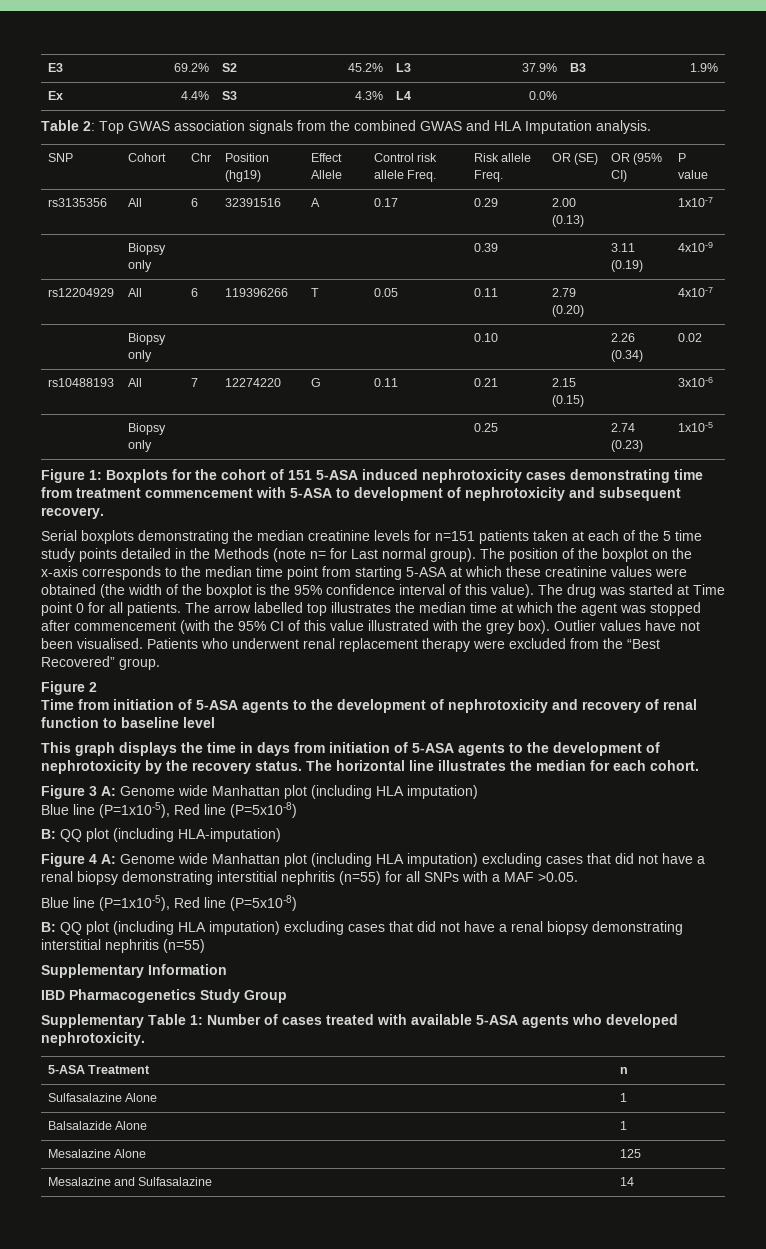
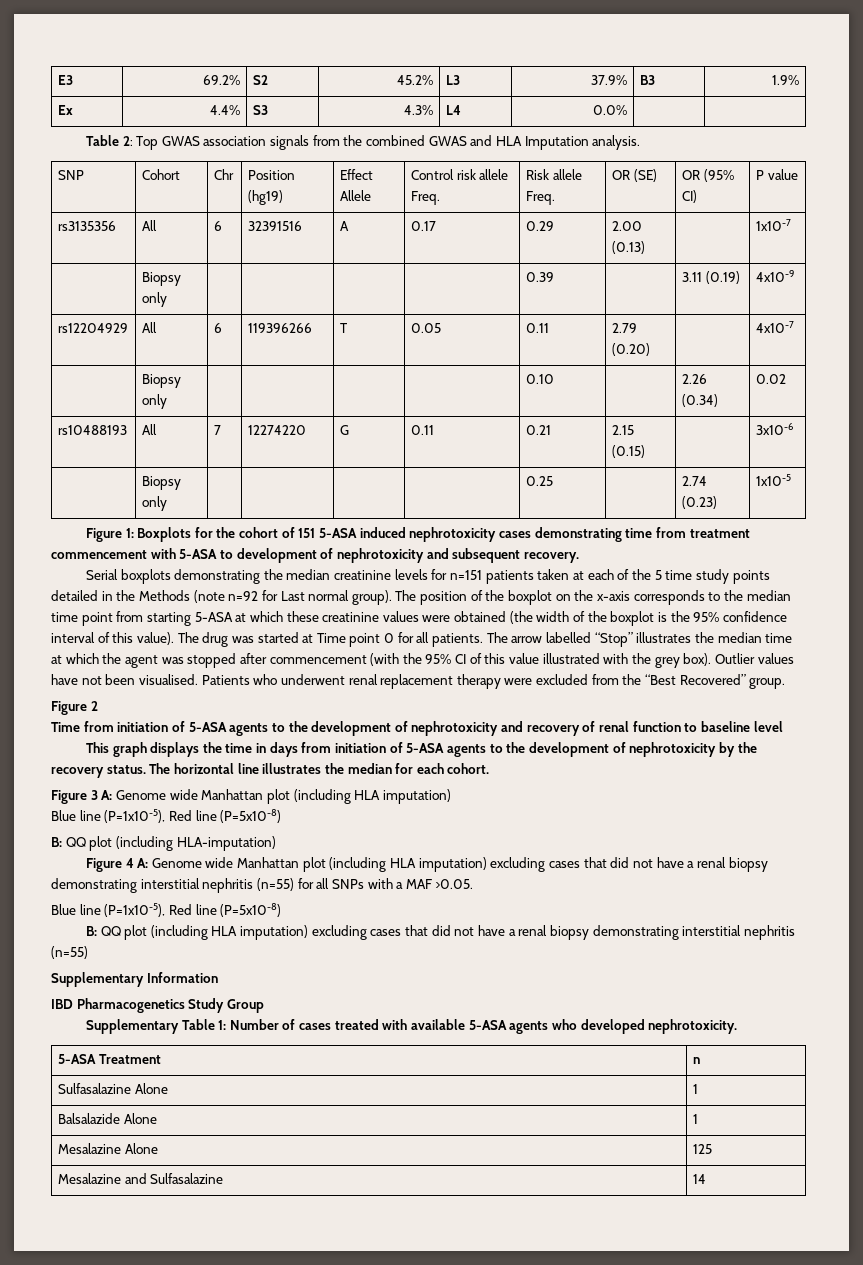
[310,551,326,559] n= -> [228,591,259,601] n=92
[307,603,327,616] top -> [594,632,633,647] “Stop”

